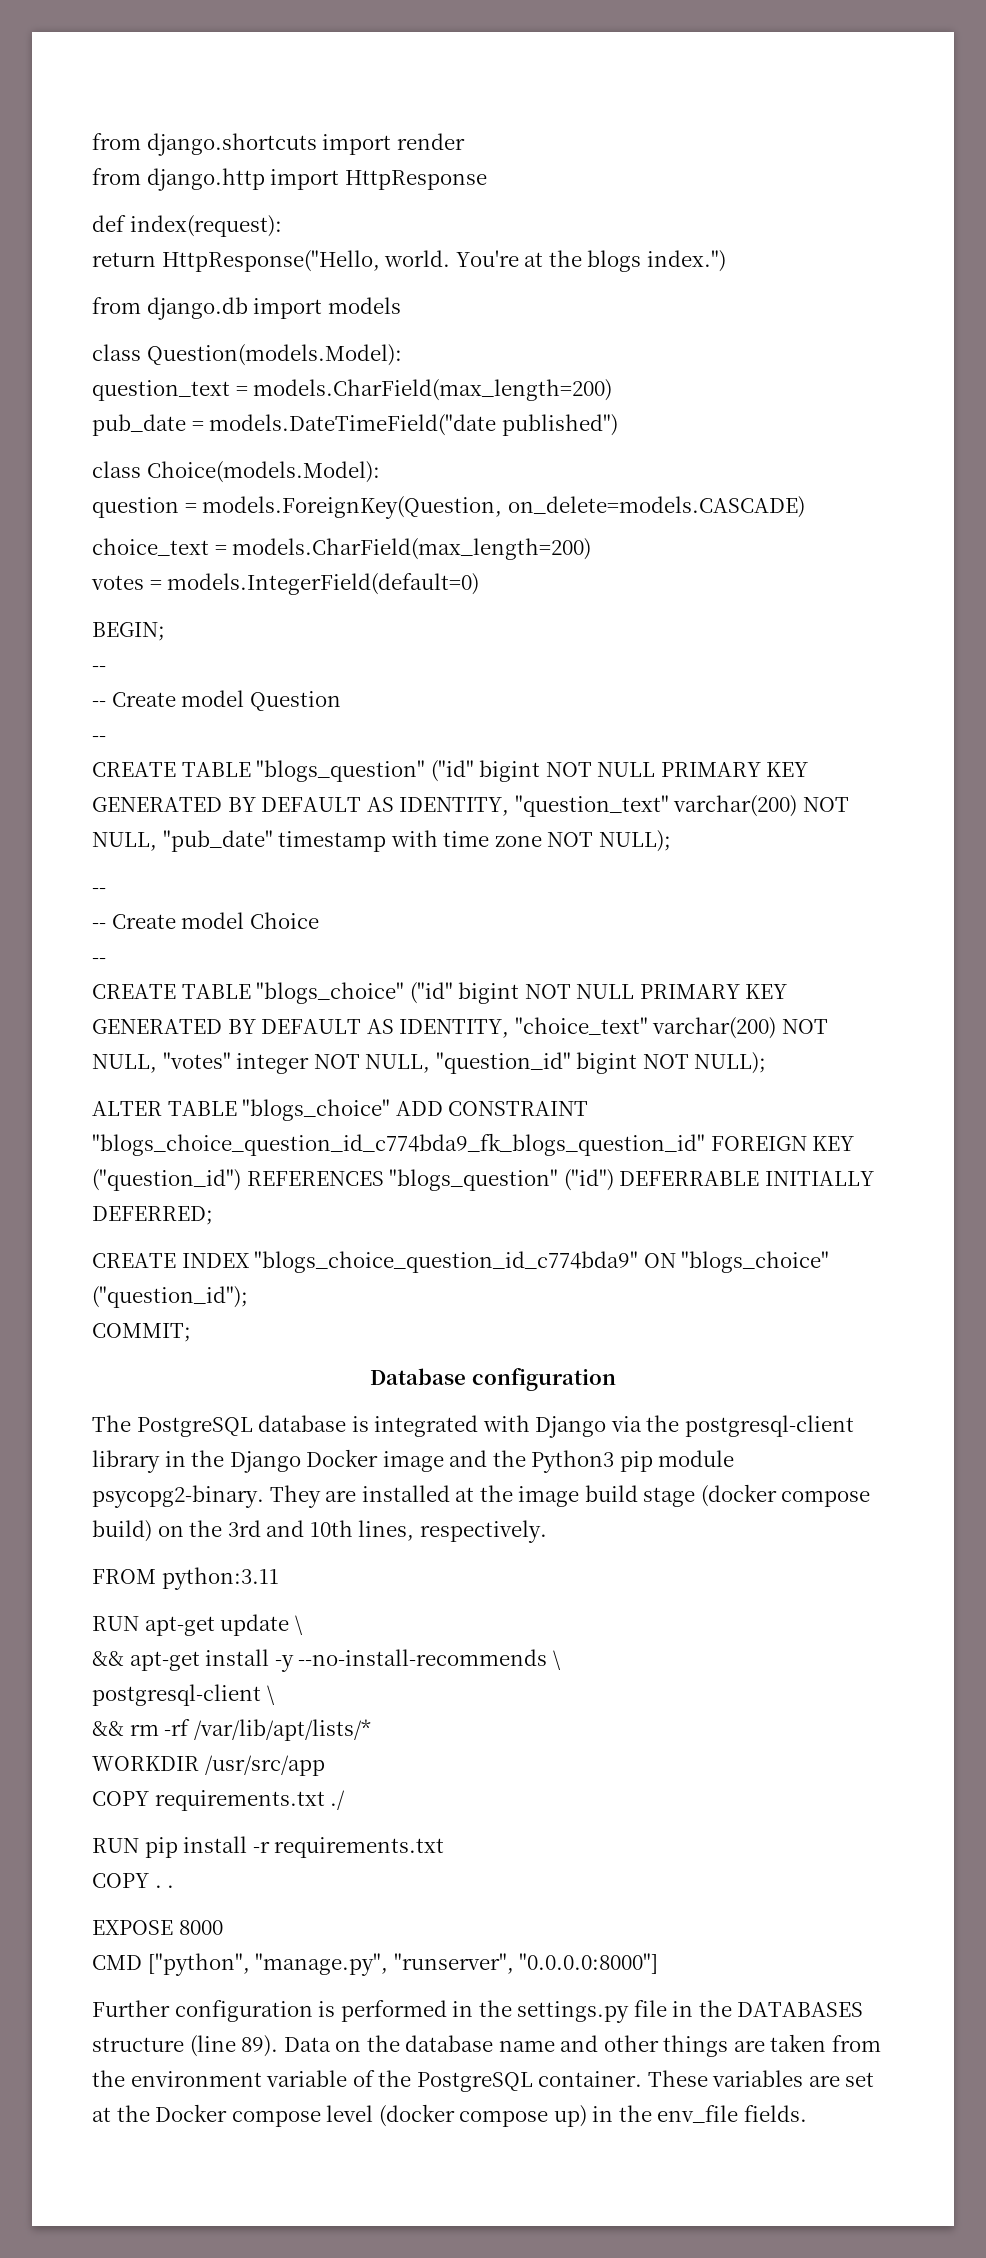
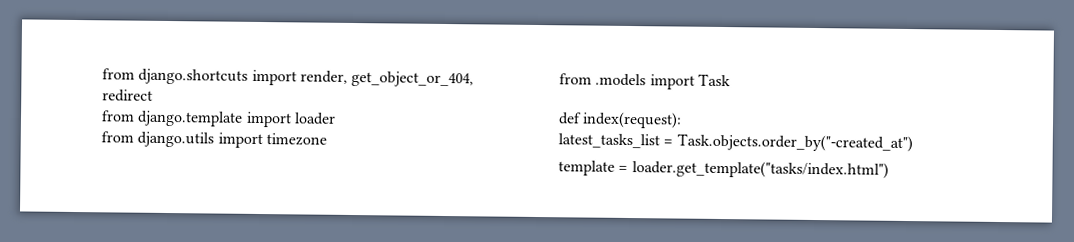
[396,133,465,150] [92,168,487,191] [92,215,282,237] [92,250,726,272] [92,297,401,320] [92,344,402,366] [92,379,613,401] [92,414,618,436] [92,461,380,483] [92,496,805,519] [92,538,592,560] [91,573,480,595] [92,622,165,641] [92,666,106,672] [92,690,341,711] [92,736,106,742] [92,760,809,782] [92,795,849,817] [92,830,671,852] [92,888,106,894] [92,912,319,929] [92,958,106,964] [92,982,788,1004] [92,1017,828,1039] [92,1052,767,1074] [92,1099,589,1121] [92,1133,855,1156] [92,1169,874,1191] [92,1206,213,1225] [92,1251,830,1273] [92,1286,248,1308] [92,1323,191,1342] [370,1368,616,1391] [92,1415,854,1438] [92,1449,735,1473] [92,1484,871,1508] [92,1520,547,1543] [92,1567,279,1590] [92,1614,303,1636] [92,1649,561,1672] [92,1684,275,1706] [92,1719,371,1741] [92,1755,325,1776] [92,1790,346,1811] [92,1836,445,1858] [92,1873,175,1888] [92,1920,223,1935] [92,1953,659,1976] [92,2000,864,2023] [92,2034,881,2057] [92,2070,875,2092] [92,2104,807,2127] render // from django.http import HttpResponse // def index(request): // return HttpResponse("Hello, world. You're at the blogs index.") // from django.db import models // class Question(models.Model): // question_text = models.CharField(max_length=200) // pub_date = models.DateTimeField("date published") // class Choice(models.Model): // question = models.ForeignKey(Question, on_delete=models.CASCADE) // choice_text = models.CharField(max_length=200) // votes = models.IntegerField(default=0) // BEGIN; // -- // -- Create model Question // -- // CREATE TABLE "blogs_question" ("id" bigint NOT NULL PRIMARY KEY GENERATED BY DEFAULT AS IDENTITY, "question_text" varchar(200) NOT NULL, "pub_date" timestamp with time zone NOT NULL); // -- // -- Create model Choice // -- // CREATE TABLE "blogs_choice" ("id" bigint NOT NULL PRIMARY KEY GENERATED BY DEFAULT AS IDENTITY, "choice_text" varchar(200) NOT NULL, "votes" integer NOT NULL, "question_id" bigint NOT NULL); // ALTER TABLE "blogs_choice" ADD CONSTRAINT "blogs_choice_question_id_c774bda9_fk_blogs_question_id" FOREIGN KEY ("question_id") REFERENCES "blogs_question" ("id") DEFERRABLE INITIALLY DEFERRED; // CREATE INDEX "blogs_choice_question_id_c774bda9" ON "blogs_choice" ("question_id"); // COMMIT; // Database configuration // The PostgreSQL database is integrated with Django via the postgresql-client library in the Django Docker image and the Python3 pip module psycopg2-binary. They are installed at the image build stage (docker compose build) on the 3rd and 10th lines, respectively. // FROM python:3.11 // RUN apt-get update \ // && apt-get install -y --no-install-recommends \ // postgresql-client \ // && rm -rf /var/lib/apt/lists/* // WORKDIR /usr/src/app // COPY requirements.txt ./ // RUN pip install -r requirements.txt // COPY . . // EXPOSE 8000 // CMD ["python", "manage.py", "runserver", "0.0.0.0:8000"] // Further configuration is performed in the settings.py file in the DATABASES structure (line 89). Data on the database name and other things are taken from the environment variable of the PostgreSQL container. These variables are set at the Docker compose level (docker compose up) in the env_file fields. -> [299,70,475,88] [102,89,153,102] [101,110,336,128] [101,131,327,149] [559,73,731,90] [558,111,683,129] [558,133,913,153] [558,160,889,179] render, get_object_or_404, redirect // from django.template import loader // from django.utils import timezone // from .models import Task // def index(request): // latest_tasks_list = Task.objects.order_by("-created_at") // template = loader.get_template("tasks/index.html")

